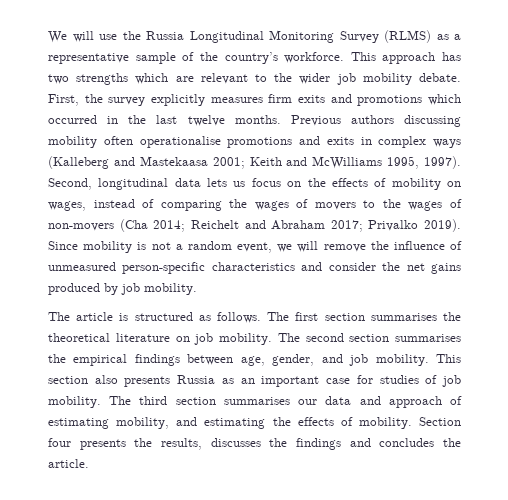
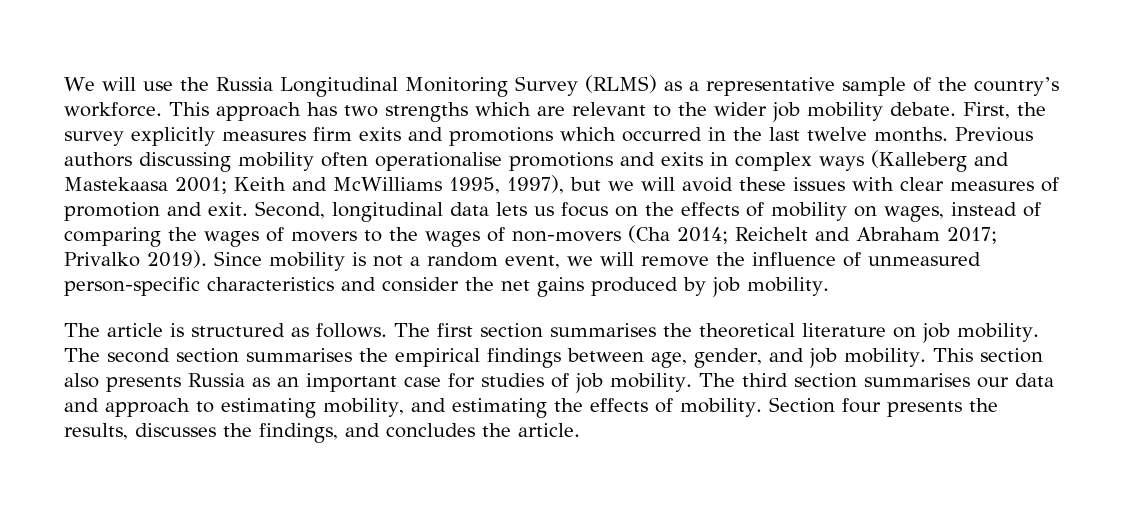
[424,156,461,169] 1997). -> [507,175,1059,194] [64,202,248,221] 1997), but we will avoid these issues with clear measures of promotion and exit.
[450,396,463,405] of -> [196,401,214,413] to
[296,438,341,450] findings -> [259,423,338,443] findings,

